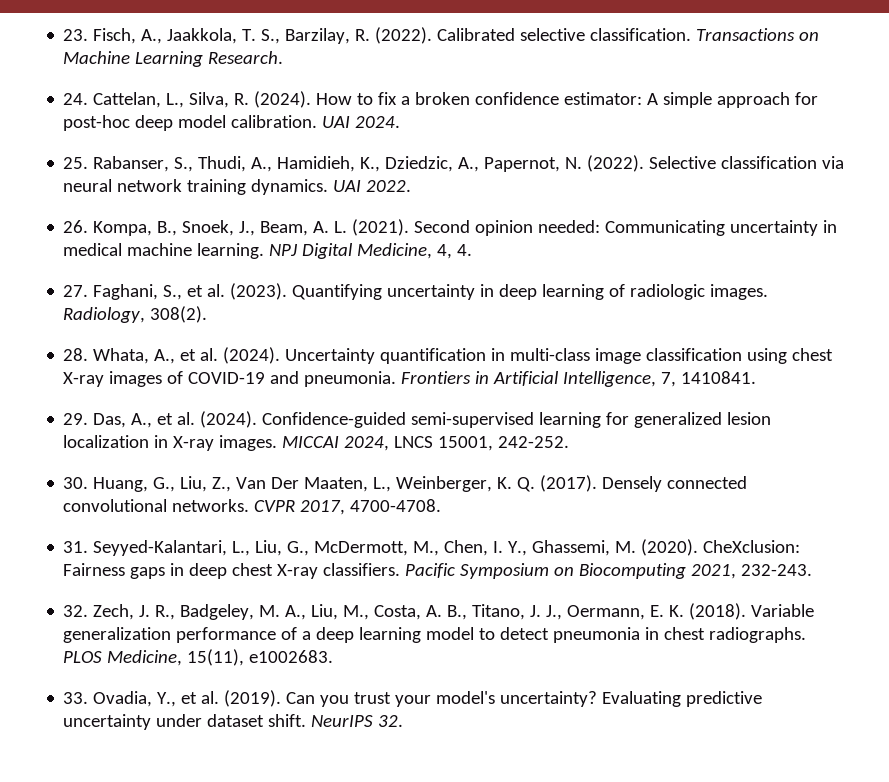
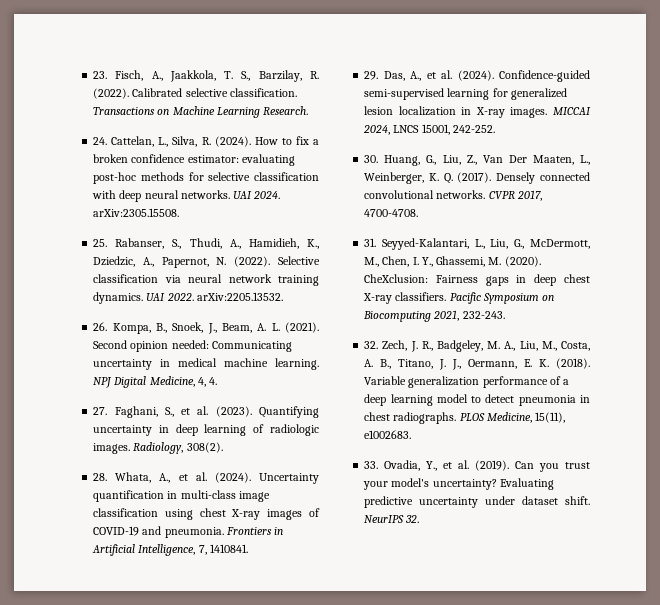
[647,92,819,108] [63,115,318,131] A simple approach for post-hoc deep model calibration. -> [241,154,295,166] [93,172,319,184] [92,190,230,202] evaluating post-hoc methods for selective classification with deep neural networks.
(401, 122) none -> [93,208,180,217] arXiv:2305.15508.
(412, 186) none -> [196,292,283,301] arXiv:2205.13532.

